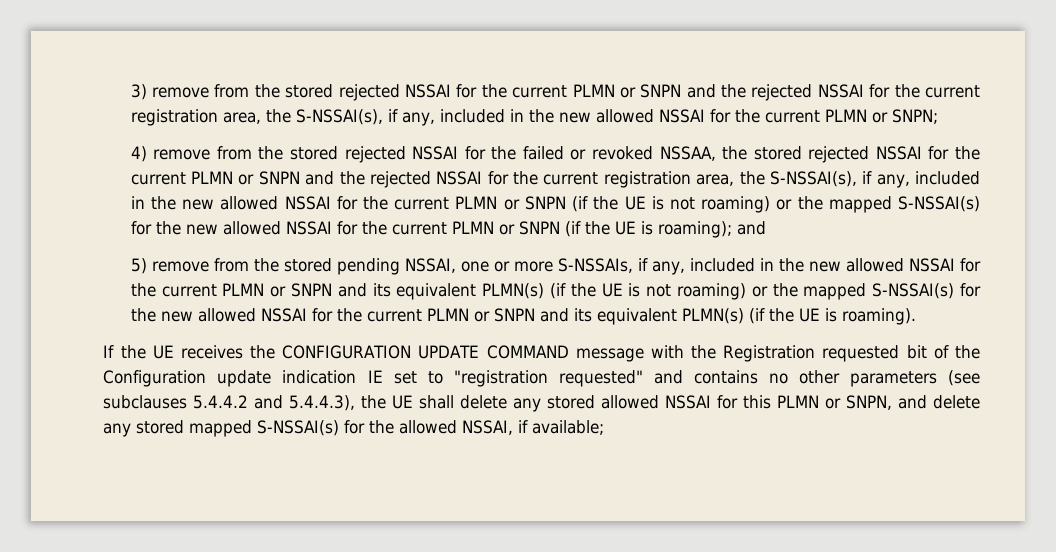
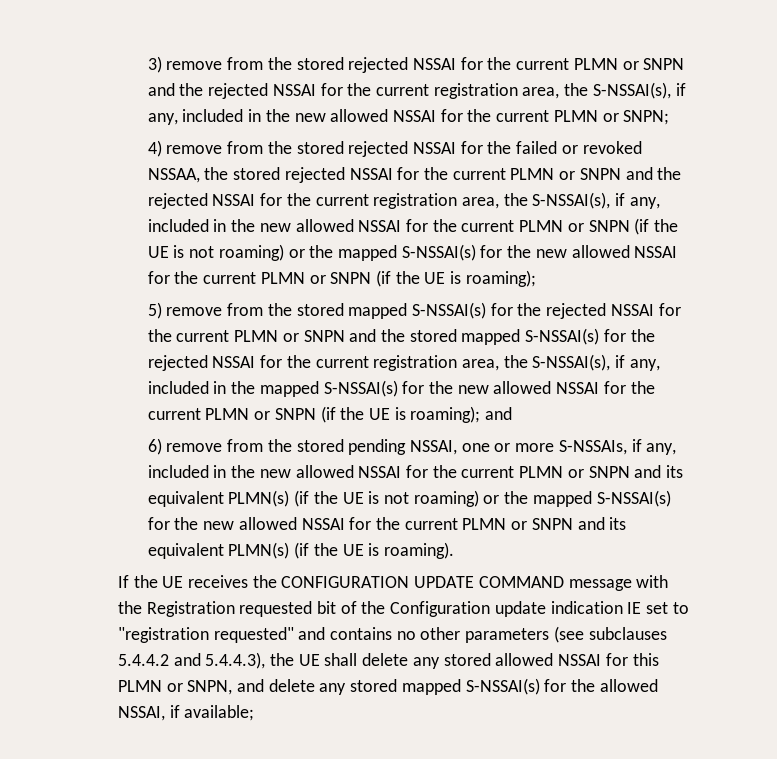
(732, 229) none -> [147,302,681,319] [147,328,655,345] [147,354,660,371] [147,380,655,397] [147,406,481,423] // 5) remove from the stored mapped S-NSSAI(s) for the rejected NSSAI for the current PLMN or SNPN and the stored mapped S-NSSAI(s) for the rejected NSSAI for the current registration area, the S-NSSAI(s), if any, included in the mapped S-NSSAI(s) for the new allowed NSSAI for the current PLMN or SNPN (if the UE is roaming);
[130,258,147,274] 5) -> [147,438,162,455] 6)

